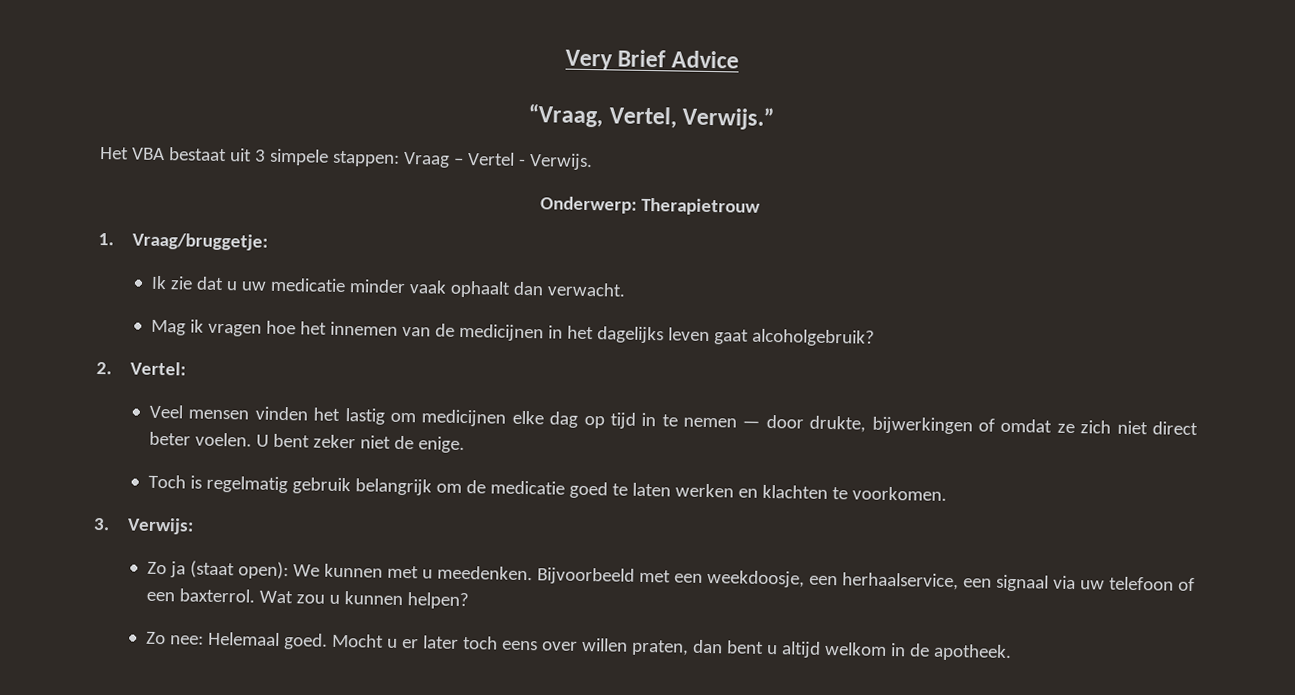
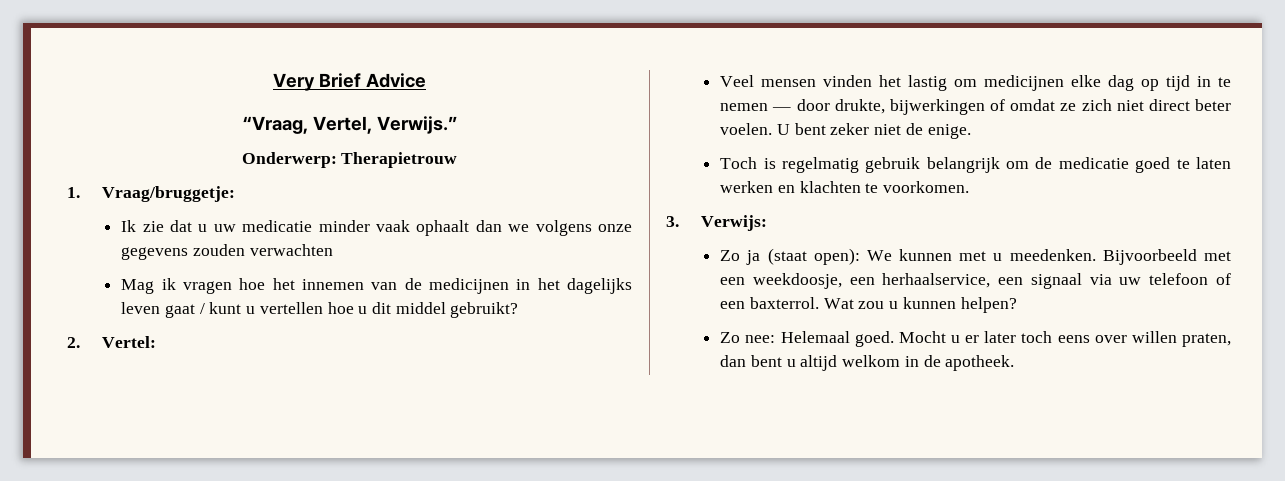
[100,146,593,171] // Het VBA bestaat uit 3 simpele stappen: Vraag – Vertel - Verwijs. -> (457, 125) none
[546,282,626,297] verwacht. -> [508,220,632,236] [121,244,333,260] we volgens onze gegevens zouden verwachten
[751,328,875,347] alcoholgebruik? -> [199,302,519,318] / kunt u vertellen hoe u dit middel gebruikt?

